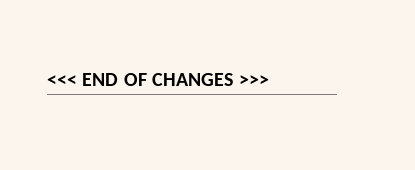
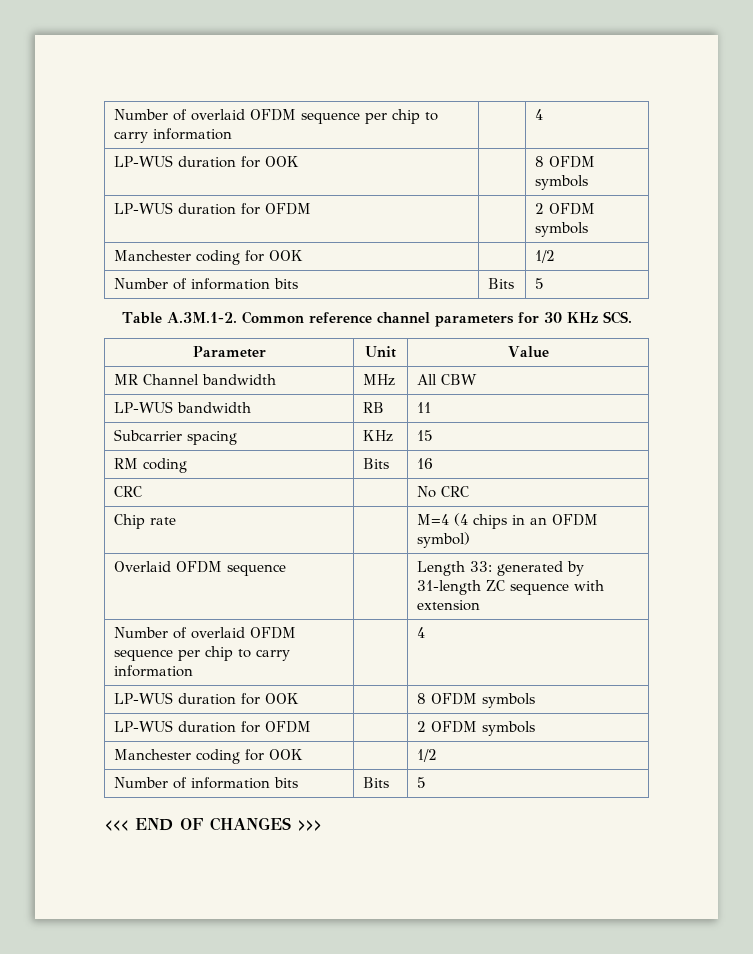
(47, 80) none -> [114,109,439,124] [114,128,233,143] [535,109,544,120] [114,155,300,168] [535,156,596,168] [535,175,589,190] [114,202,312,215] [535,203,596,215] [535,222,589,237] [114,250,304,265] [535,250,556,263] [114,278,299,290] [488,278,515,289] [535,278,545,289] [121,311,632,327] [192,346,266,358] [365,346,396,358] [507,346,549,358] [114,374,277,385] [363,374,396,386] [417,374,478,385] [114,401,252,413] [363,402,385,413] [417,402,432,413] [114,429,238,445] [363,430,394,442] [417,430,434,441] [114,458,188,473] [363,458,390,469] [417,458,434,469] [114,486,143,497] [417,486,470,498] [114,514,177,529] [417,513,599,529] [417,532,471,548] [114,561,287,576] [417,561,585,576] [417,580,605,595] [417,600,481,611] [114,627,297,639] [114,646,291,661] [114,665,194,677] [417,627,426,638] [114,692,300,705] [417,693,536,708] [114,720,312,733] [417,721,536,736] [114,749,304,764] [417,749,438,762] [114,777,299,789] [363,777,390,788] [417,777,427,788] Number of overlaid OFDM sequence per chip to carry information | | 4 // LP-WUS duration for OOK | | 8 OFDM symbols // LP-WUS duration for OFDM | | 2 OFDM symbols // Manchester coding for OOK | | 1/2 // Number of information bits | Bits | 5 // Table A.3M.1-2. Common reference channel parameters for 30 KHz SCS. // Parameter | Unit | Value // MR Channel bandwidth | MHz | All CBW // LP-WUS bandwidth | RB | 11 // Subcarrier spacing | KHz | 15 // RM coding | Bits | 16 // CRC | | No CRC // Chip rate | | M=4 (4 chips in an OFDM symbol) // Overlaid OFDM sequence | | Length 33: generated by 31-length ZC sequence with extension // Number of overlaid OFDM sequence per chip to carry information | | 4 // LP-WUS duration for OOK | | 8 OFDM symbols // LP-WUS duration for OFDM | | 2 OFDM symbols // Manchester coding for OOK | | 1/2 // Number of information bits | Bits | 5 //

